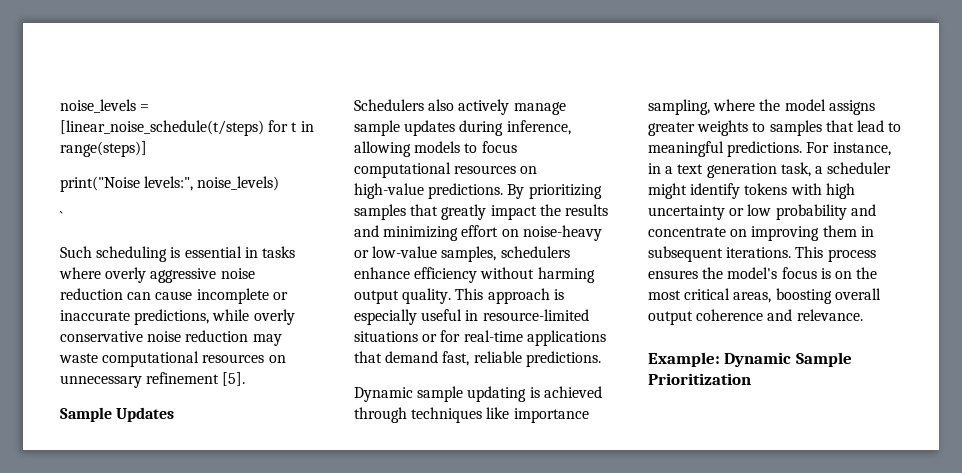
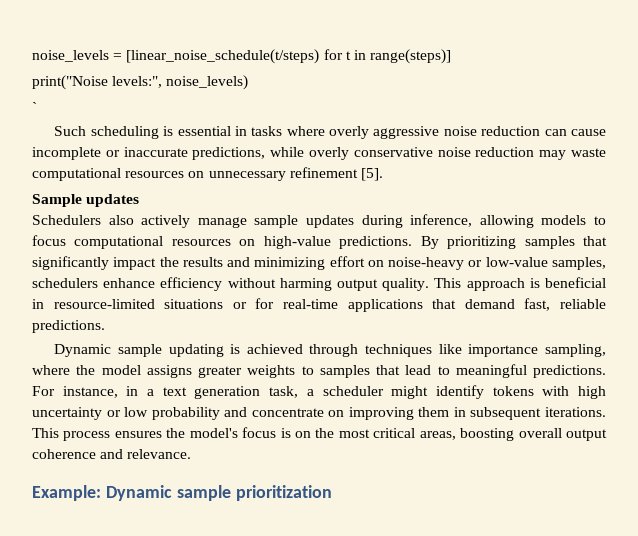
[116,407,175,422] Updates -> [86,194,140,207] updates
[441,204,487,220] greatly -> [32,256,109,270] significantly
[354,309,463,325] especially useful -> [544,277,606,288] beneficial
[795,352,852,367] [648,373,751,385] Sample Prioritization -> [176,485,332,501] sample prioritization

